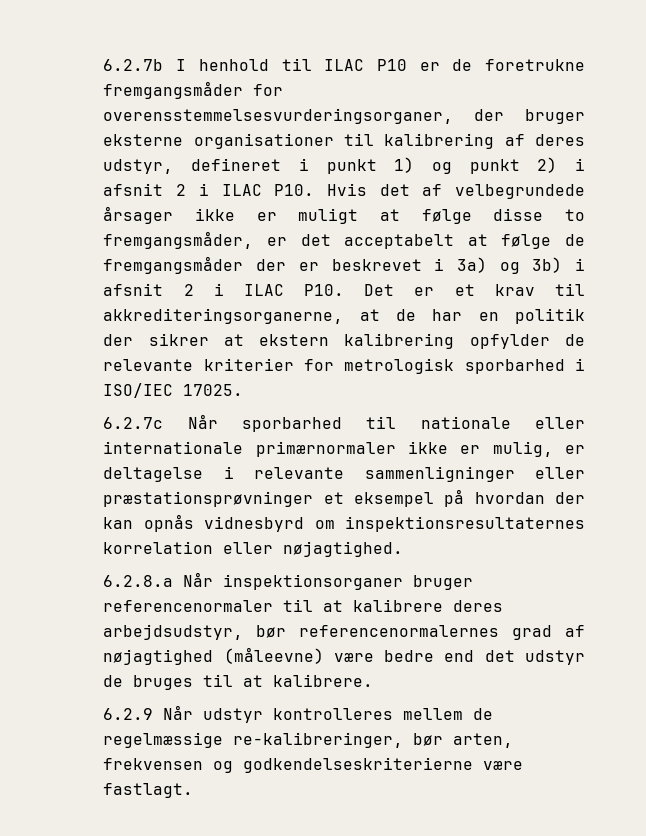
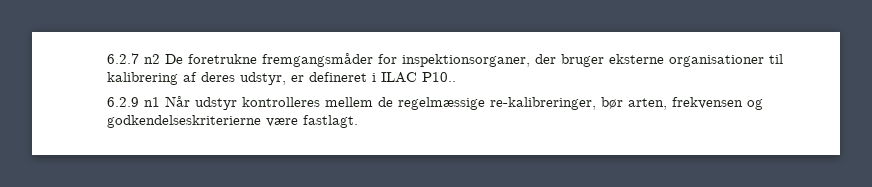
[103,58,473,71] 6.2.7b I henhold til ILAC P10 er de -> [106,53,183,64] 6.2.7 n2 De
[103,108,454,124] overensstemmelsesvurderingsorganer, -> [401,54,530,67] inspektionsorganer,
(174, 166) none -> [290,75,304,82] er
[326,157,585,174] [103,183,585,199] [103,206,586,224] [103,231,585,249] [103,256,585,274] [103,283,585,296] [103,308,586,324] [103,333,585,349] [103,358,585,374] [103,383,244,398] [103,414,585,432] [103,441,586,457] [103,466,585,482] [103,489,586,507] [103,514,585,532] [103,541,404,557] [103,572,474,590] [103,599,504,612] [103,624,585,640] [103,647,585,665] [103,674,374,690] punkt 1) og punkt 2) i afsnit 2 i ILAC P10. Hvis det af velbegrundede årsager ikke er muligt at følge disse to fremgangsmåder, er det acceptabelt at følge de fremgangsmåder der er beskrevet i 3a) og 3b) i afsnit 2 i ILAC P10. Det er et krav til akkrediteringsorganerne, at de har en politik der sikrer at ekstern kalibrering opfylder de relevante kriterier for metrologisk sporbarhed i ISO/IEC 17025. // 6.2.7c Når sporbarhed til nationale eller internationale primærnormaler ikke er mulig, er deltagelse i relevante sammenligninger eller præstationsprøvninger et eksempel på hvordan der kan opnås vidnesbyrd om inspektionsresultaternes korrelation eller nøjagtighed. // 6.2.8.a Når inspektionsorganer bruger referencenormaler til at kalibrere deres arbejdsudstyr, bør referencenormalernes grad af nøjagtighed (måleevne) være bedre end det udstyr de bruges til at kalibrere. -> [380,72,456,83] ILAC P10..
(154, 714) none -> [143,97,160,107] n1

